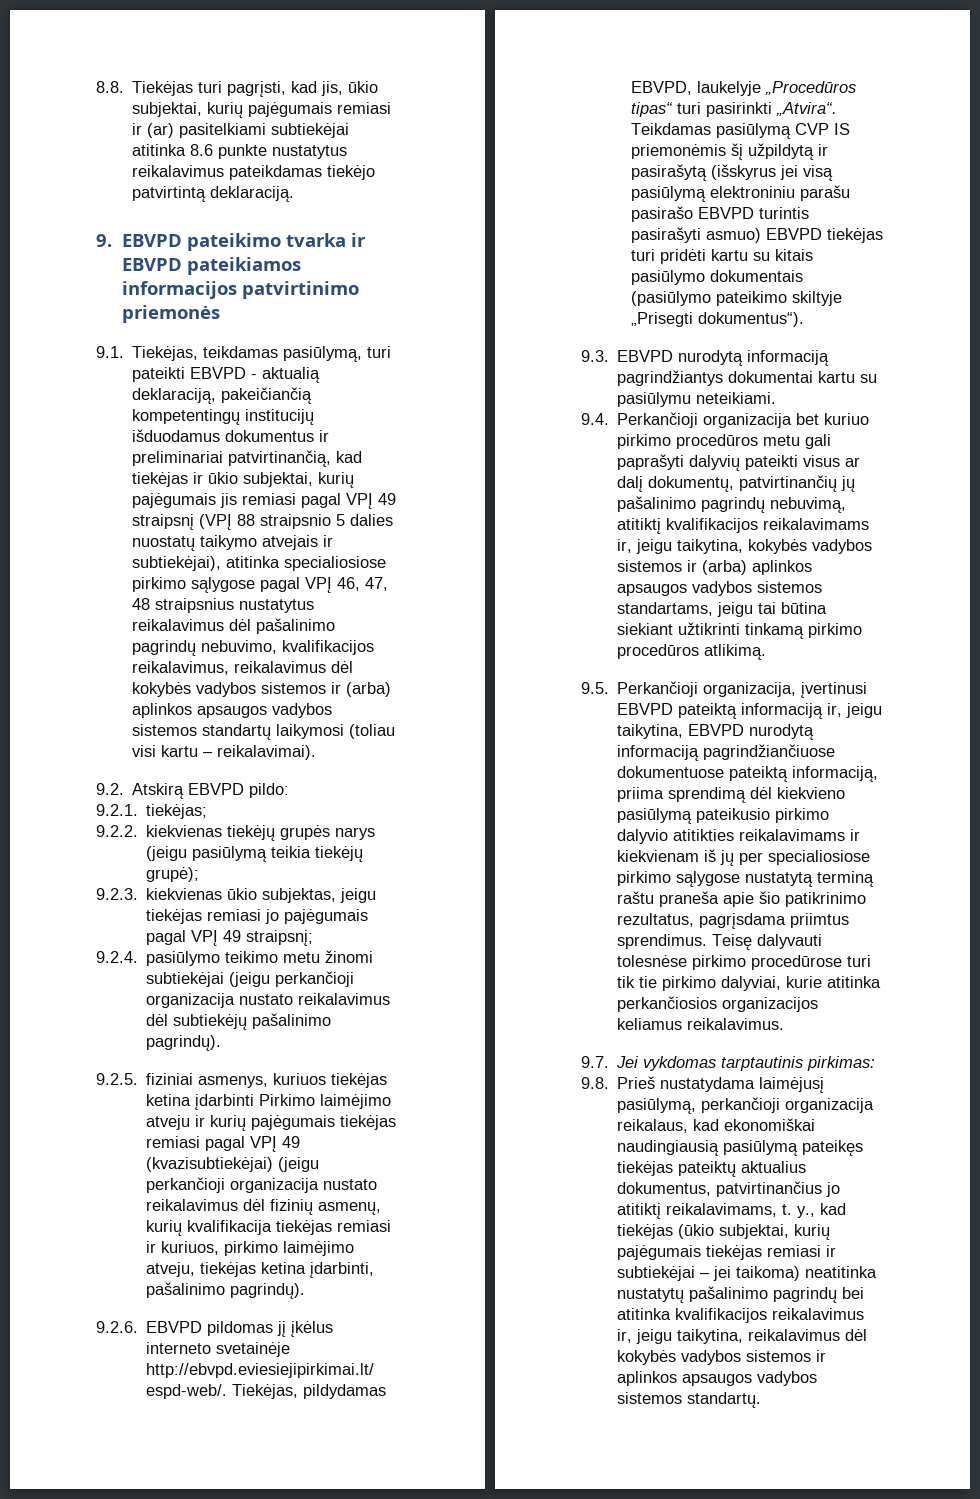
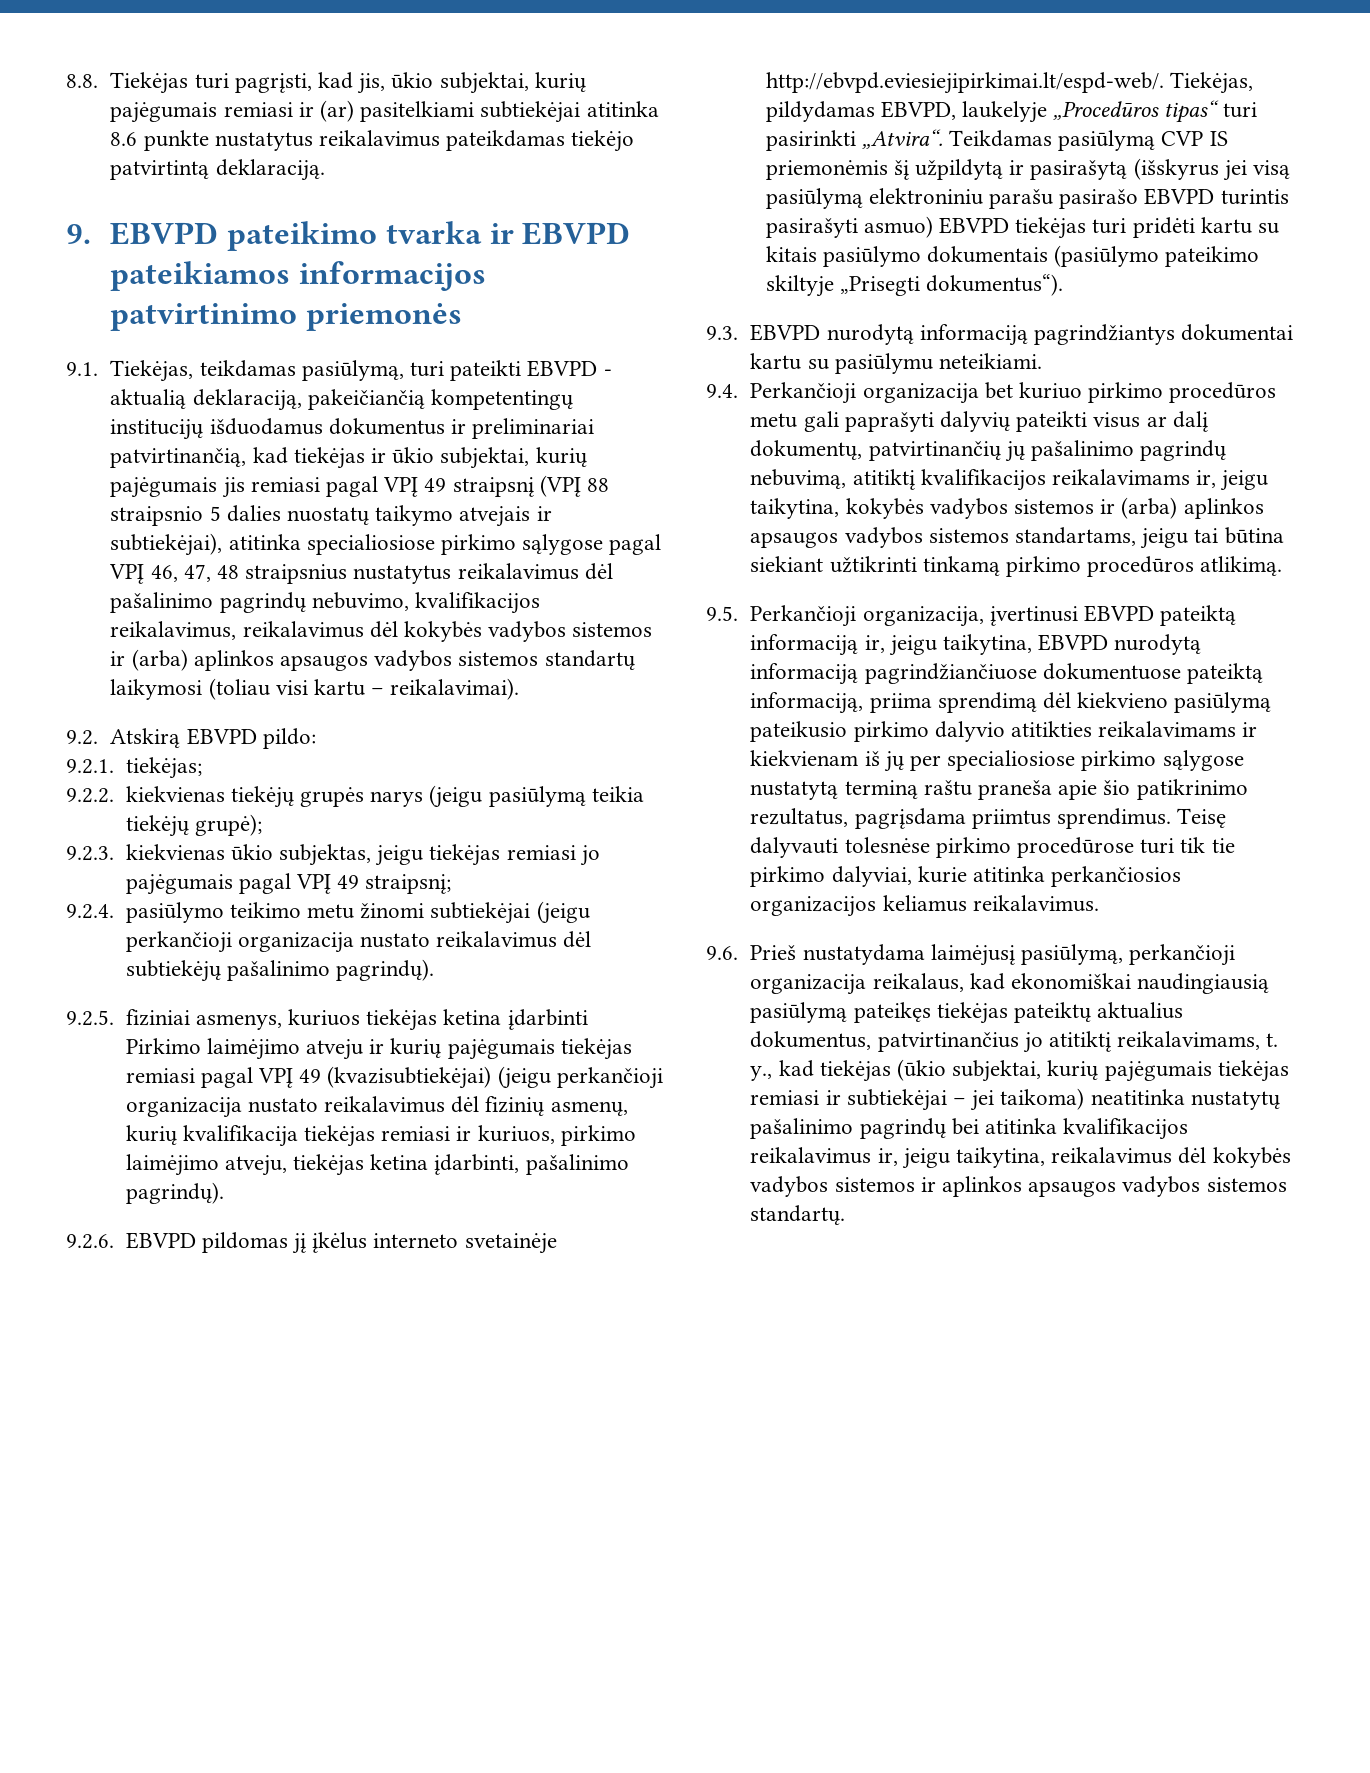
[581,1056,876,1071] [581,1077,609,1089] 9.7. Jei vykdomas tarptautinis pirkimas: // 9.8. -> [706,946,738,960] 9.6.

